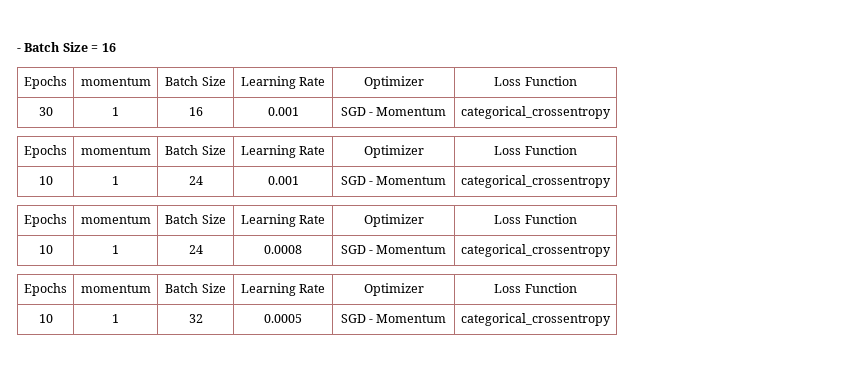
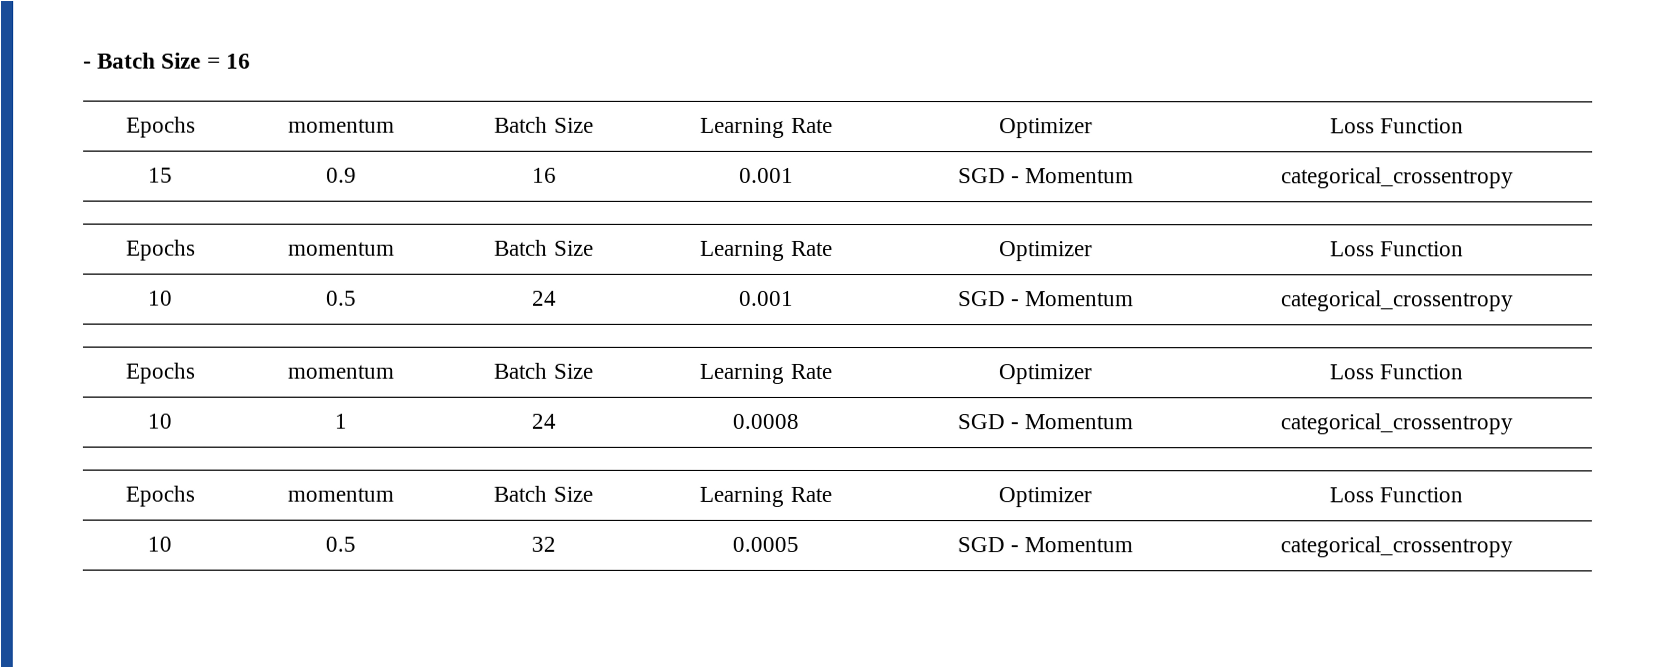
[38,107,53,116] [112,107,119,116] 30 | 1 -> [148,167,173,183] [325,167,357,183] 15 | 0.9
[112,176,119,185] 1 -> [325,290,357,306] 0.5
[112,314,119,323] 1 -> [324,536,356,552] 0.5

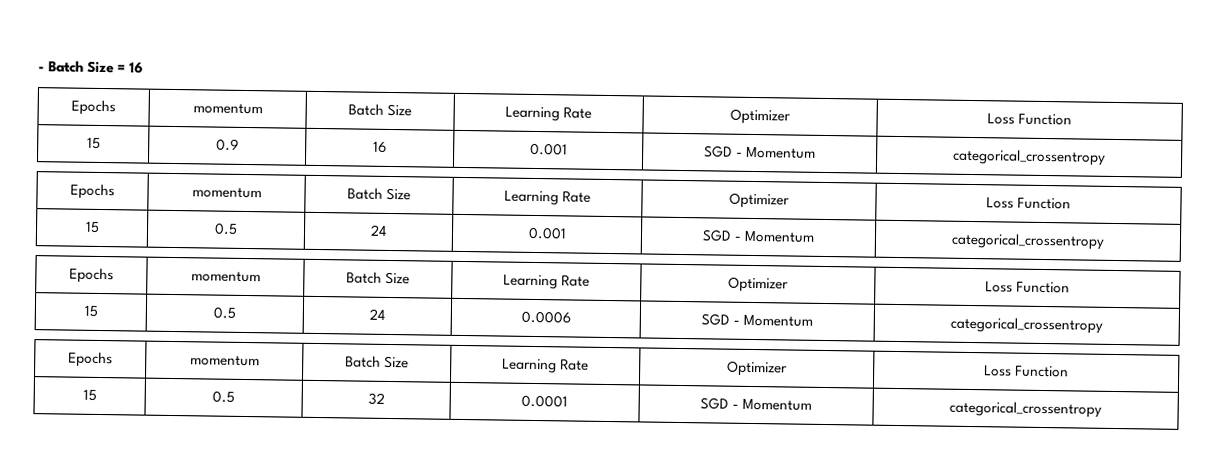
[148,290,173,306] 10 -> [84,221,100,233] 15
[147,413,172,429] [333,413,347,429] [530,413,556,429] [732,413,799,429] 10 | 1 | 24 | 0.0008 -> [83,305,98,317] [213,306,236,319] [368,308,385,320] [520,310,571,324] 15 | 0.5 | 24 | 0.0006
[147,536,172,552] 10 -> [82,389,97,401] 15
[732,536,799,552] 0.0005 -> [521,394,568,408] 0.0001

